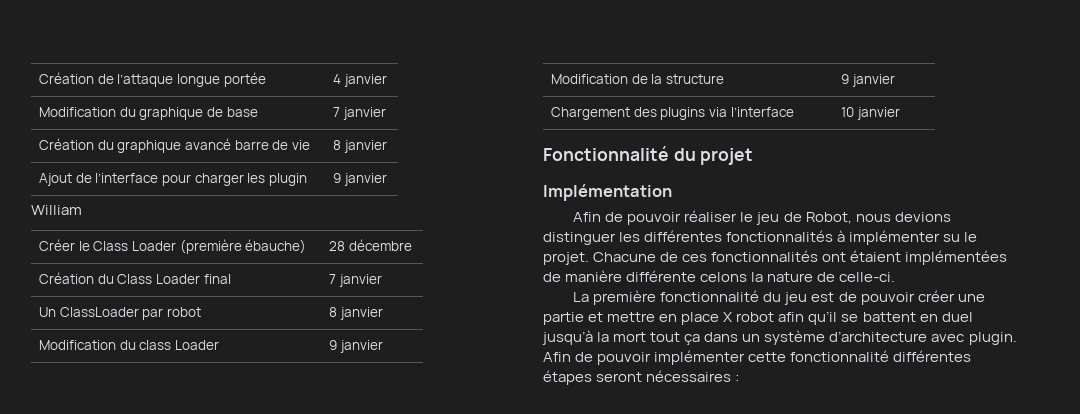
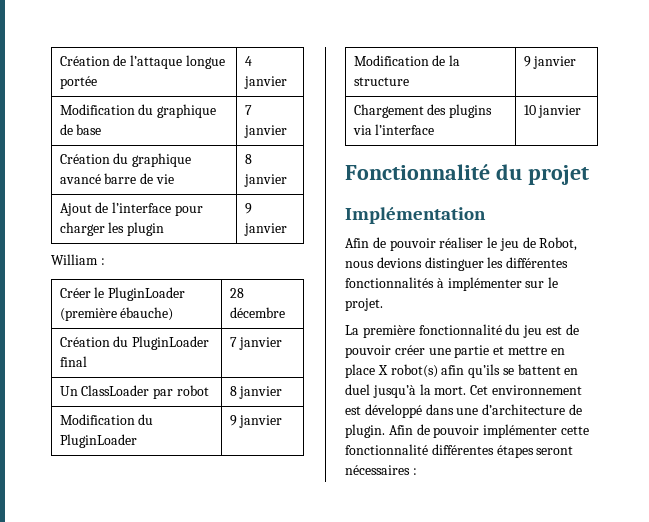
(82, 210) none -> [100,258,105,265] :
[93,241,177,251] Class Loader -> [108,287,186,301] PluginLoader
[117,274,201,284] Class Loader -> [132,336,210,350] PluginLoader
[139,340,220,350] class Loader -> [59,434,137,448] PluginLoader
[943,234,961,242] su -> [525,281,545,288] sur
[593,250,1008,265] [543,270,896,282] Chacune de ces fonctionnalités ont étaient implémentées de manière différente celons la nature de celle-ci. -> (383, 304) none
[736,311,838,325] robot afin qu’il -> [390,364,501,378] robot(s) afin qu’ils
[613,330,965,345] mort tout ça dans un système d’architecture avec -> [434,385,582,395] [345,404,582,418] mort. Cet environnement est développé dans une d’architecture de

